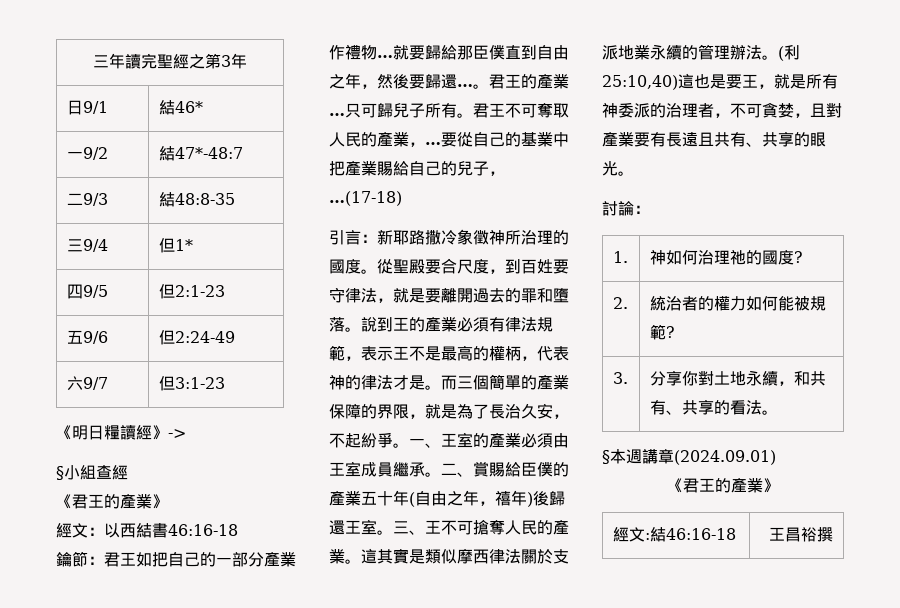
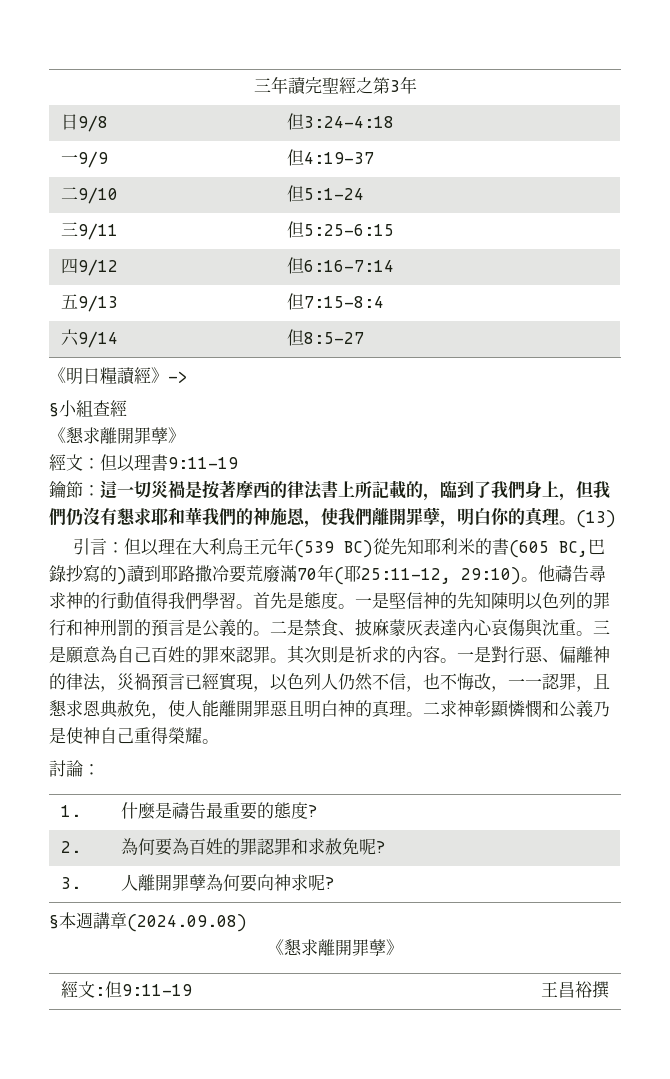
[82,101,108,114] [158,100,203,115] [66,147,108,160] [158,146,243,161] [66,193,108,206] [158,192,235,207] [66,239,108,252] [158,238,193,253] 9/1 | 結46* // 一9/2 | 結47*-48:7 // 二9/3 | 結48:8-35 // 三9/4 | 但1* -> [77,115,108,132] [286,113,394,130] [60,151,108,168] [286,149,374,166] [60,187,118,204] [286,185,364,202] [60,222,118,240] [286,221,394,238] 9/8 | 但3:24-4:18 // 一9/9 | 但4:19-37 // 二9/10 | 但5:1-24 // 三9/11 | 但5:25-6:15
[82,285,108,298] [158,284,225,299] [66,330,108,344] [158,330,235,345] 9/5 | 但2:1-23 // 五9/6 | 但2:24-49 -> [77,259,118,276] [286,257,394,274] [60,294,118,312] [286,293,384,310] 9/12 | 但6:16-7:14 // 五9/13 | 但7:15-8:4
[82,377,108,390] [158,376,225,391] 9/7 | 但3:1-23 -> [77,331,118,348] [286,329,364,346] 9/14 | 但8:5-27
[72,494,168,509] [56,523,238,538] 君王的產業》 // 經文：以西結書46:16-18 -> [66,427,185,444] [49,454,238,472] 懇求離開罪孽》 // 經文：但以理書9:11-19
[104,552,296,567] [329,44,569,60] [329,73,569,89] [329,103,569,118] [329,132,569,147] [329,160,505,176] [329,191,402,206] [329,229,569,245] [329,258,569,274] [329,287,569,303] [329,317,553,332] [329,345,569,361] [329,374,569,390] [329,403,569,419] [329,432,569,448] [329,461,569,477] [329,490,565,507] [329,519,569,535] [329,548,569,564] [602,44,800,61] [602,73,838,90] [602,102,842,118] [602,132,826,147] [602,161,634,176] [602,201,650,216] [612,251,628,263] [649,249,803,265] [612,297,628,309] [649,296,826,311] [649,324,675,340] [612,372,628,384] [649,370,826,386] [649,400,778,415] 君王如把自己的一部分產業作禮物…就要歸給那臣僕直到自由之年，然後要歸還…。君王的產業…只可歸兒子所有。君王不可奪取人民的產業，…要從自己的基業中把產業賜給自己的兒子，…(17-18) // 引言：新耶路撒冷象徵神所治理的國度。從聖殿要合尺度，到百姓要守律法，就是要離開過去的罪和墮落。說到王的產業必須有律法規範，表示王不是最高的權柄，代表神的律法才是。而三個簡單的產業保障的界限，就是為了長治久安，不起紛爭。一、王室的產業必須由王室成員繼承。二、賞賜給臣僕的產業五十年(自由之年，禧年)後歸還王室。三、王不可搶奪人民的產業。這其實是類似摩西律法關於支派地業永續的管理辦法。(利25:10,40)這也是要王，就是所有神委派的治理者，不可貪婪，且對產業要有長遠且共有、共享的眼光。 // 討論： // 1. | 神如何治理祂的國度? // 2. | 統治者的權力如何能被規範? // 3. | 分享你對土地永續，和共有、共享的看法。 -> [100,480,610,501] [49,507,616,528] [73,537,606,558] [49,564,606,585] [49,592,610,610] [49,619,610,637] [49,645,610,664] [49,673,610,692] [49,700,610,719] [49,727,219,744] [49,760,100,777] [60,805,81,817] [120,802,317,820] [60,841,81,853] [120,838,385,856] [60,877,81,889] [120,874,334,892] 這一切災禍是按著摩西的律法書上所記載的，臨到了我們身上，但我們仍沒有懇求耶和華我們的神施恩，使我們離開罪孽，明白你的真理。(13) // 引言：但以理在大利烏王元年(539 BC)從先知耶利米的書(605 BC,巴錄抄寫的)讀到耶路撒冷要荒廢滿70年(耶25:11-12, 29:10)。他禱告尋求神的行動值得我們學習。首先是態度。一是堅信神的先知陳明以色列的罪行和神刑罰的預言是公義的。二是禁食、披麻蒙灰表達內心哀傷與沈重。三是願意為自己百姓的罪來認罪。其次則是祈求的內容。一是對行惡、偏離神的律法，災禍預言已經實現，以色列人仍然不信，也不悔改，一一認罪，且懇求恩典赦免，使人能離開罪惡且明白神的真理。二求神彰顯憐憫和公義乃是使神自己重得榮耀。 // 討論： // 1. | 什麼是禱告最重要的態度? // 2. | 為何要為百姓的罪認罪和求赦免呢? // 3. | 人離開罪孽為何要向神求呢?
[674,450,776,465] [667,478,779,493] [612,527,736,542] (2024.09.01) // 《君王的產業》 // 經文:結46:16-18 -> [127,914,247,932] [267,939,403,956] [60,981,192,998] (2024.09.08) // 《懇求離開罪孽》 // 經文:但9:11-19

